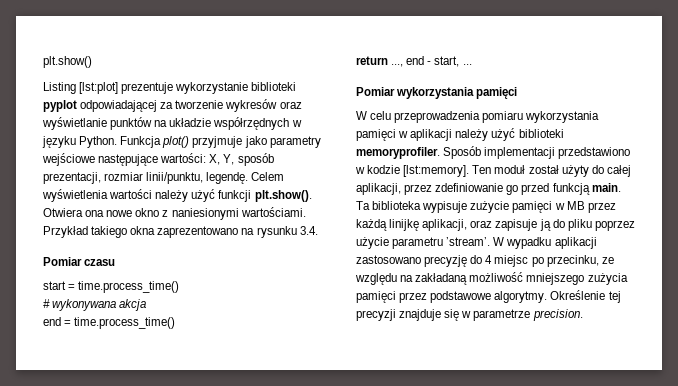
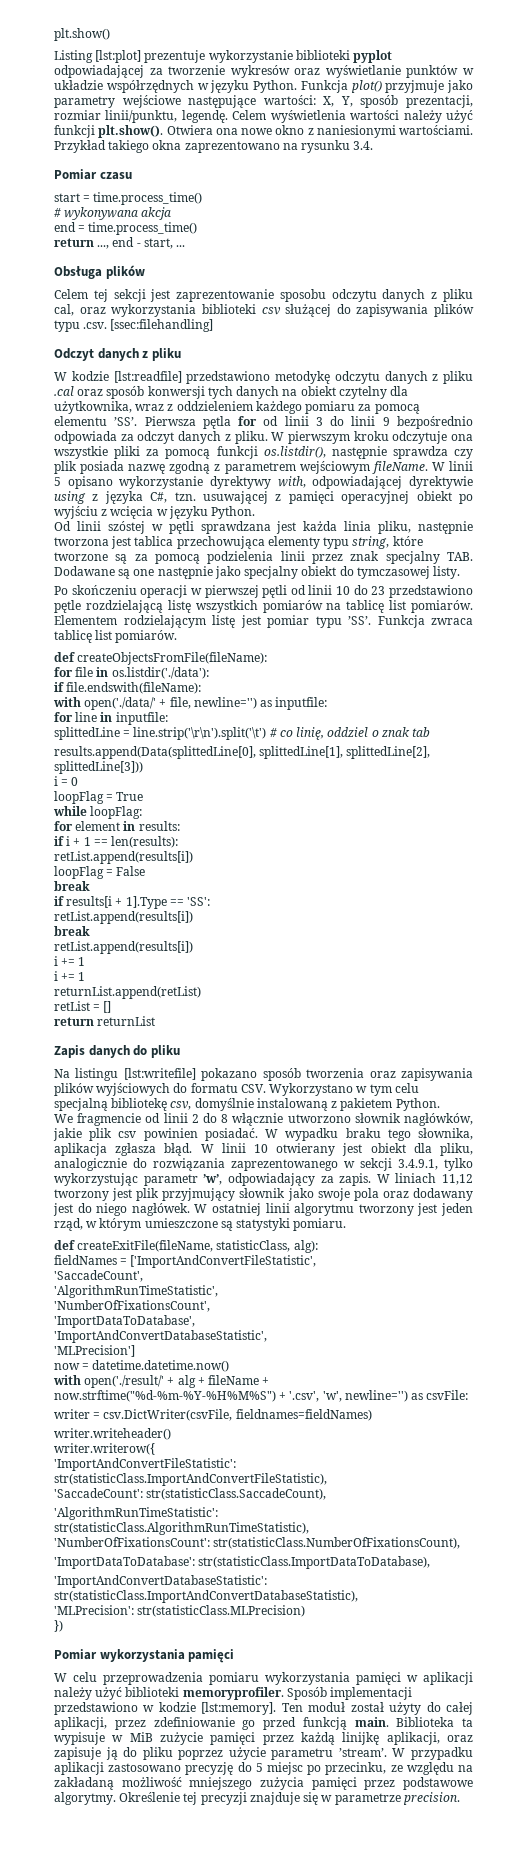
[154,120,168,127] na -> [463,68,474,75] w
(472, 64) none -> [54,265,145,279] [54,289,473,302] [54,304,474,317] [54,319,214,332] [54,348,181,361] [54,371,473,384] [54,386,409,399] [54,401,420,414] [54,416,473,429] [54,431,473,444] [54,446,473,459] [54,461,473,474] [54,476,473,489] [54,491,473,504] [54,506,256,519] [54,521,473,534] [54,536,423,549] [54,551,473,564] [54,566,461,579] [54,585,473,598] [54,600,473,613] [54,615,473,628] [54,630,178,643] [54,652,268,665] [54,667,209,679] [54,682,202,694] [53,697,328,710] [54,712,168,725] [54,727,431,740] [54,746,431,759] [54,761,143,774] [54,776,79,786] [54,791,144,804] [53,806,143,819] [54,821,180,831] [54,836,179,848] [54,851,193,864] [54,866,146,879] [54,881,90,891] [54,896,211,909] [54,911,193,924] [54,926,90,936] [54,941,193,954] [54,956,86,966] [54,971,86,981] [54,986,201,999] [54,1001,112,1013] [54,1016,156,1026] [54,1045,180,1058] [54,1068,473,1081] [54,1083,419,1096] [54,1098,440,1111] [54,1113,473,1126] [53,1128,474,1141] [54,1143,473,1156] [54,1158,473,1171] [54,1173,473,1186] [54,1188,473,1201] [53,1203,473,1216] [54,1218,347,1231] [54,1240,318,1253] [54,1255,317,1268] [54,1270,143,1282] [54,1285,218,1298] [54,1300,210,1312] [54,1315,195,1328] [54,1330,267,1343] [54,1345,135,1357] [54,1360,230,1372] [53,1375,270,1388] [54,1390,469,1402] [54,1409,372,1421] [54,1428,171,1440] [54,1443,155,1455] [54,1458,236,1471] [54,1473,327,1486] [54,1488,327,1500] [54,1507,218,1520] [54,1522,309,1535] [54,1537,461,1549] [54,1556,431,1569] [54,1575,267,1588] [54,1590,358,1603] [54,1605,306,1617] [54,1620,63,1632] // Obsługa plików // Celem tej sekcji jest zaprezentowanie sposobu odczytu danych z pliku cal, oraz wykorzystania biblioteki csv służącej do zapisywania plików typu .csv. [ssec:filehandling] // Odczyt danych z pliku // W kodzie [lst:readfile] przedstawiono metodykę odczytu danych z pliku .cal oraz sposób konwersji tych danych na obiekt czytelny dla użytkownika, wraz z oddzieleniem każdego pomiaru za pomocą elementu ’SS’. Pierwsza pętla for od linii 3 do linii 9 bezpośrednio odpowiada za odczyt danych z pliku. W pierwszym kroku odczytuje ona wszystkie pliki za pomocą funkcji os.listdir(), następnie sprawdza czy plik posiada nazwę zgodną z parametrem wejściowym fileName. W linii 5 opisano wykorzystanie dyrektywy with, odpowiadającej dyrektywie using z języka C#, tzn. usuwającej z pamięci operacyjnej obiekt po wyjściu z wcięcia w języku Python. // Od linii szóstej w pętli sprawdzana jest każda linia pliku, następnie tworzona jest tablica przechowująca elementy typu string, które tworzone są za pomocą podzielenia linii przez znak specjalny TAB. Dodawane są one następnie jako specjalny obiekt do tymczasowej listy. // Po skończeniu operacji w pierwszej pętli od linii 10 do 23 przedstawiono pętle rozdzielającą listę wszystkich pomiarów na tablicę list pomiarów. Elementem rodzielającym listę jest pomiar typu ’SS’. Funkcja zwraca tablicę list pomiarów. // def createObjectsFromFile(fileName): // for file in os.listdir('./data'): // if file.endswith(fileName): // with open('./data/' + file, newline='') as inputfile: // for line in inputfile: // splittedLine = line.strip('\r\n').split('\t') # co linię, oddziel o znak tab // results.append(Data(splittedLine[0], splittedLine[1], splittedLine[2], splittedLine[3])) // i = 0 // loopFlag = True // while loopFlag: // for element in results: // if i + 1 == len(results): // retList.append(results[i]) // loopFlag = False // break // if results[i + 1].Type == 'SS': // retList.append(results[i]) // break // retList.append(results[i]) // i += 1 // i += 1 // returnList.append(retList) // retList = [] // return returnList // Zapis danych do pliku // Na listingu [lst:writefile] pokazano sposób tworzenia oraz zapisywania plików wyjściowych do formatu CSV. Wykorzystano w tym celu specjalną bibliotekę csv, domyślnie instalowaną z pakietem Python. // We fragmencie od linii 2 do 8 włącznie utworzono słownik nagłówków, jakie plik csv powinien posiadać. W wypadku braku tego słownika, aplikacja zgłasza błąd. W linii 10 otwierany jest obiekt dla pliku, analogicznie do rozwiązania zaprezentowanego w sekcji 3.4.9.1, tylko wykorzystując parametr ’w’, odpowiadający za zapis. W liniach 11,12 tworzony jest plik przyjmujący słownik jako swoje pola oraz dodawany jest do niego nagłówek. W ostatniej linii algorytmu tworzony jest jeden rząd, w którym umieszczone są statystyki pomiaru. // def createExitFile(fileName, statisticClass, alg): // fieldNames = ['ImportAndConvertFileStatistic', // 'SaccadeCount', // 'AlgorithmRunTimeStatistic', // 'NumberOfFixationsCount', // 'ImportDataToDatabase', // 'ImportAndConvertDatabaseStatistic', // 'MLPrecision'] // now = datetime.datetime.now() // with open('./result/' + alg + fileName + now.strftime("%d-%m-%Y-%H%M%S") + '.csv', 'w', newline='') as csvFile: // writer = csv.DictWriter(csvFile, fieldnames=fieldNames) // writer.writeheader() // writer.writerow({ // 'ImportAndConvertFileStatistic': str(statisticClass.ImportAndConvertFileStatistic), // 'SaccadeCount': str(statisticClass.SaccadeCount), // 'AlgorithmRunTimeStatistic': str(statisticClass.AlgorithmRunTimeStatistic), // 'NumberOfFixationsCount': str(statisticClass.NumberOfFixationsCount), // 'ImportDataToDatabase': str(statisticClass.ImportDataToDatabase), // 'ImportAndConvertDatabaseStatistic': str(statisticClass.ImportAndConvertDatabaseStatistic), // 'MLPrecision': str(statisticClass.MLPrecision) // })
[356,201,585,213] Ta biblioteka wypisuje zużycie pamięci w MB -> [396,1717,473,1727] [54,1732,256,1745] Biblioteka ta wypisuje w MiB zużycie pamięci
[506,237,552,249] wypadku -> [410,1747,473,1760] przypadku
[485,255,493,264] 4 -> [255,1763,263,1772] 5

